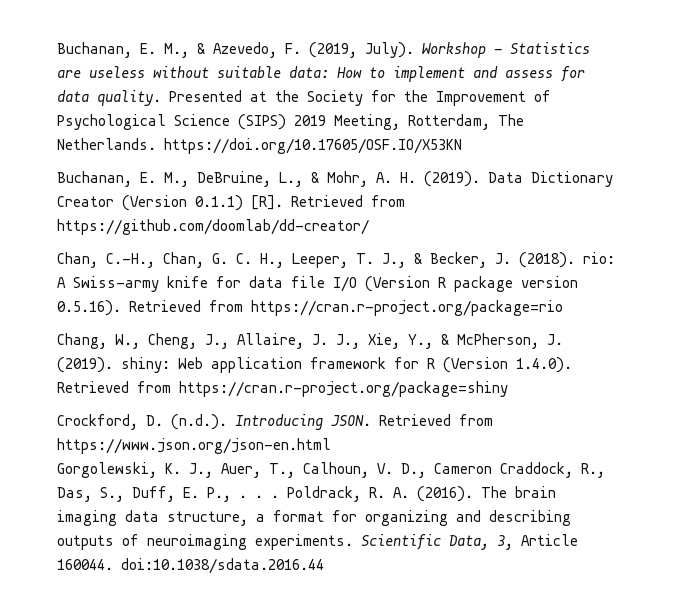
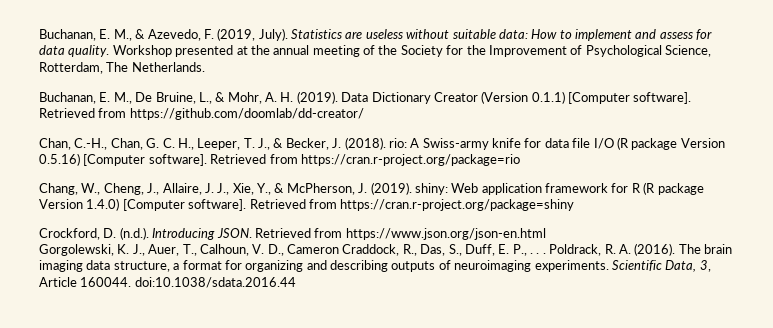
[422,42,502,58] Workshop - -> (288, 34) none
[169,90,267,102] Presented at -> [112,45,375,57] Workshop presented at the annual meeting of
[174,114,400,130] Science (SIPS) 2019 Meeting, -> [665,45,711,57] Science,
[164,138,462,154] [57,171,271,187] https://doi.org/10.17605/OSF.IO/X53KN // Buchanan, E. M., DeBruine, -> [39,92,196,104] // Buchanan, E. M., De Bruine,
[251,195,283,210] [R]. -> [568,92,692,104] [Computer software].
[365,276,578,292] [57,300,121,316] (Version R package version 0.5.16). -> [616,137,725,150] [39,153,207,166] (R package Version 0.5.16) [Computer software].
[443,357,572,373] (Version 1.4.0). -> [643,182,704,195] [39,198,247,211] (R package Version 1.4.0) [Computer software].

